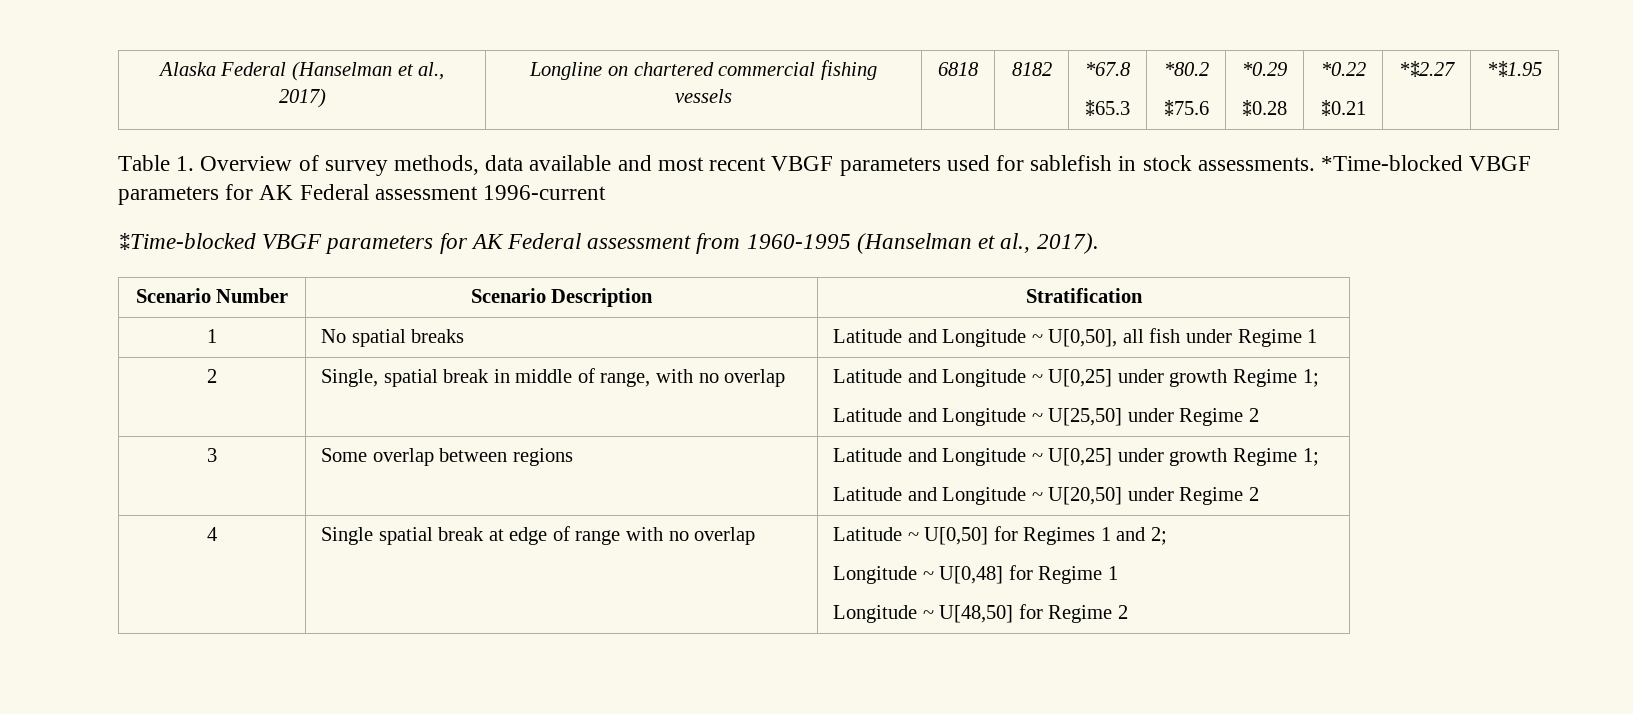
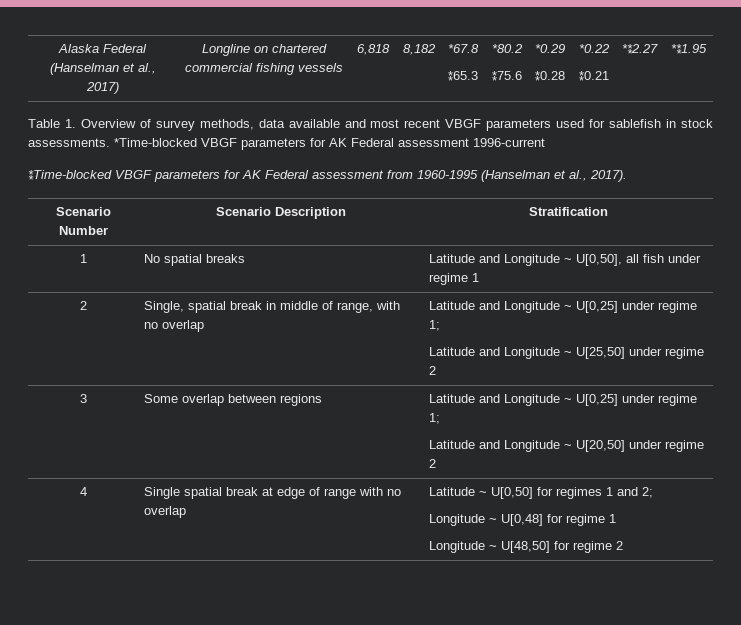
[938,62,979,76] [1011,62,1052,76] 6818 | 8182 -> [357,44,390,55] [402,44,436,55] 6,818 | 8,182
[1237,329,1302,347] Regime -> [429,273,469,285] regime
[1169,369,1297,387] growth Regime -> [658,301,698,313] regime
[1179,408,1244,426] Regime -> [665,347,705,359] regime
[1169,448,1297,466] growth Regime -> [658,394,698,406] regime
[1179,487,1244,505] Regime -> [665,440,705,452] regime
[1023,527,1096,545] Regimes -> [556,487,603,499] regimes
[1038,566,1103,584] Regime -> [566,514,606,526] regime
[1048,605,1113,623] Regime -> [573,541,613,553] regime

